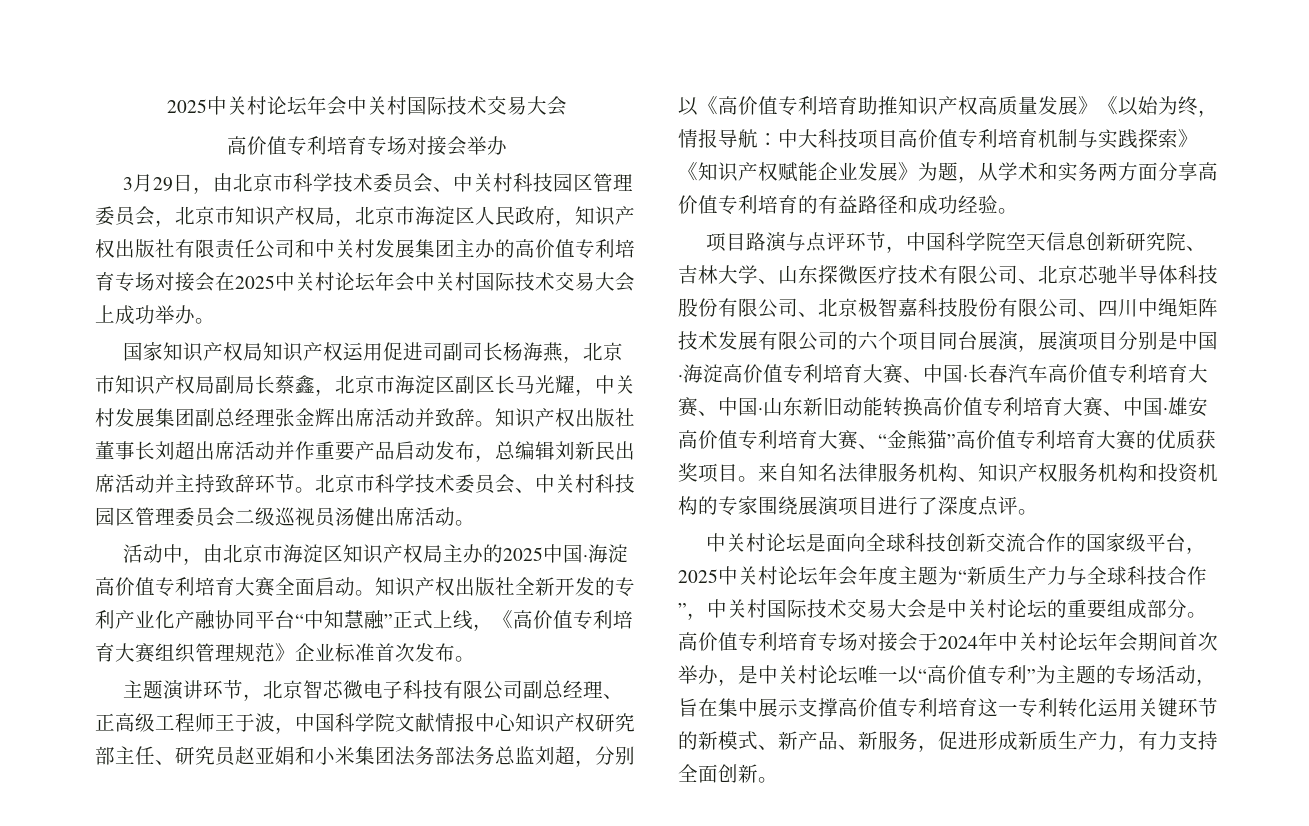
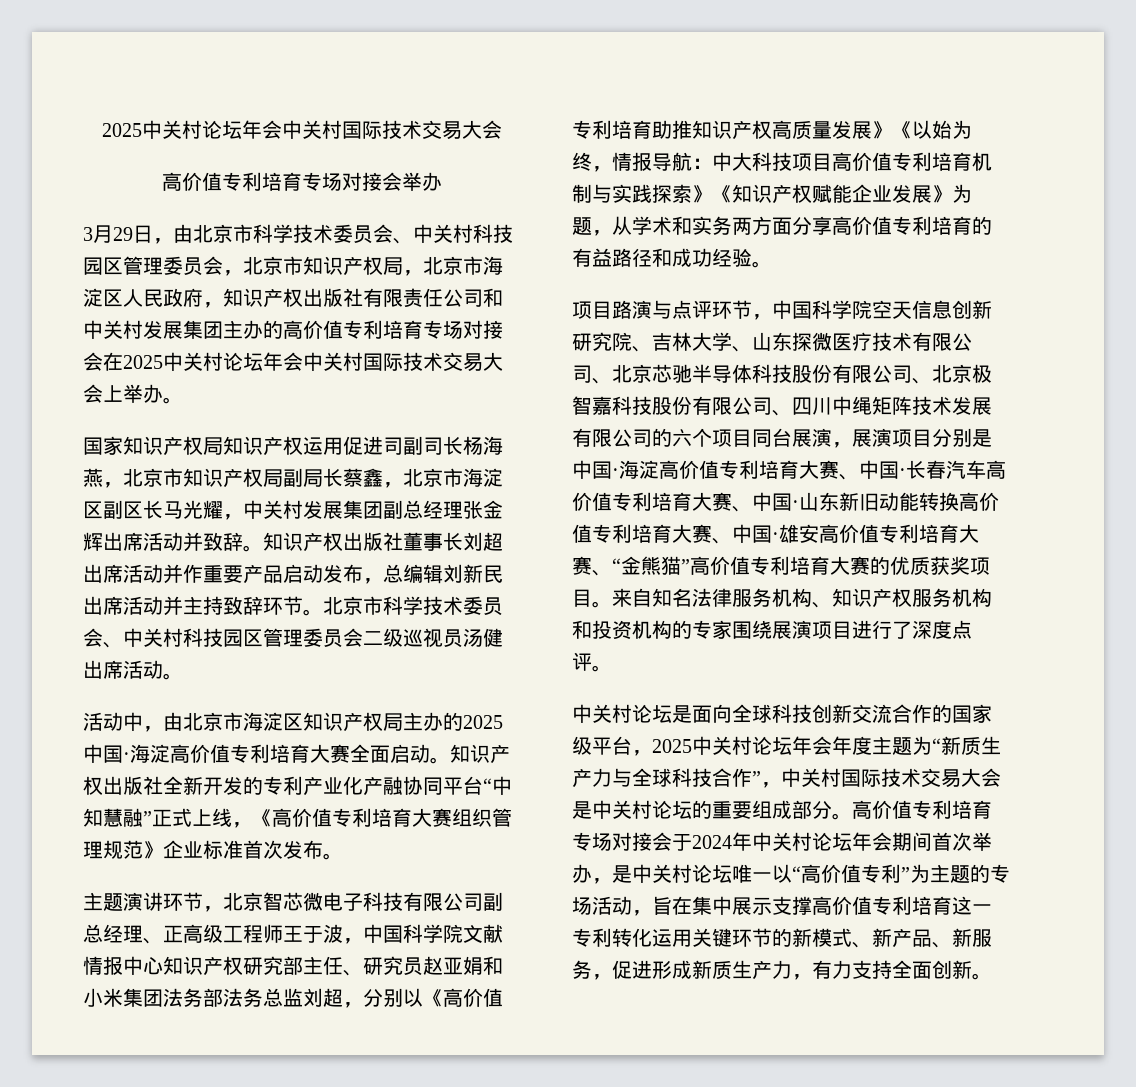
[115,305,155,325] 成功 -> (123, 393) none

